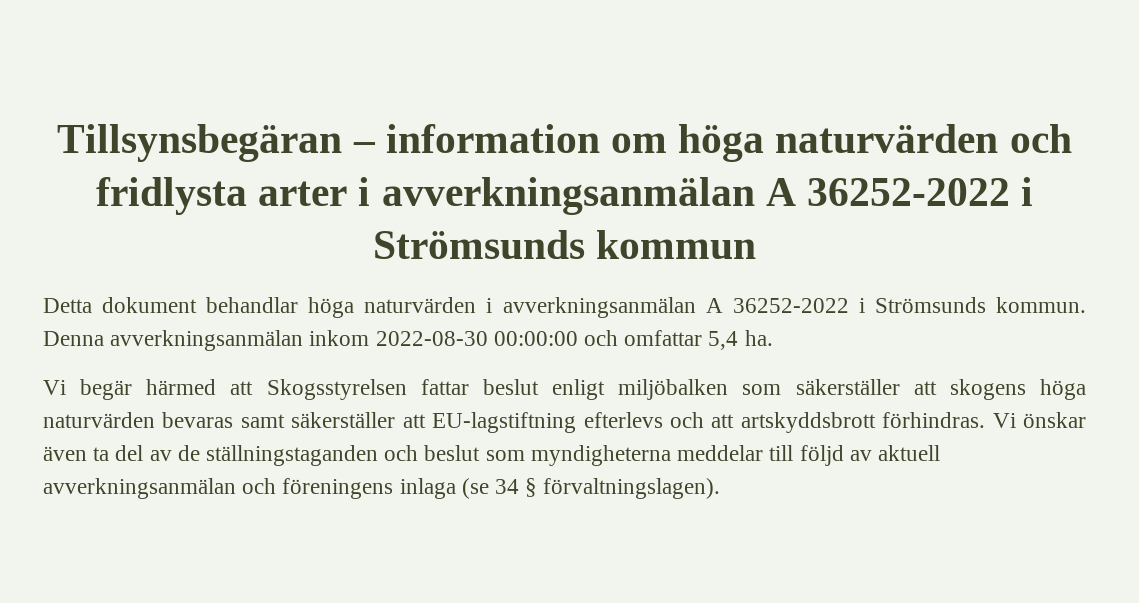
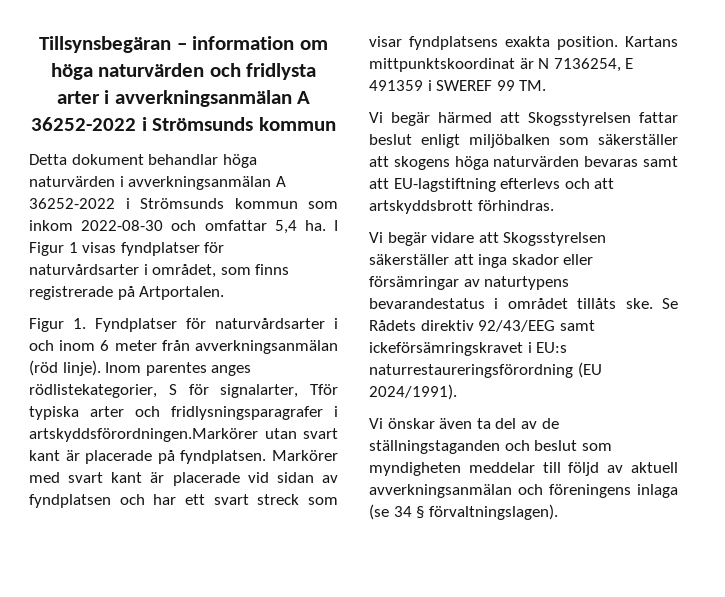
[996,297,1086,313] [43,330,304,351] kommun. Denna avverkningsanmälan -> [234,198,338,209] kommun som
[493,331,578,346] 00:00:00 -> (164, 225) none
(773, 338) none -> [334,220,338,231] [29,242,225,256] [29,264,290,278] [29,286,225,300] [29,318,338,332] [29,340,338,354] [29,360,252,376] [29,384,338,398] [29,406,338,420] [29,428,338,442] [29,450,338,464] [29,472,338,486] [29,494,338,508] [369,36,678,50] [369,58,634,72] [369,80,547,91] I Figur 1 visas fyndplatser för naturvårdsarter i området, som finns registrerade på Artportalen. // Figur 1. Fyndplatser för naturvårdsarter i och inom 6 meter från avverkningsanmälan (röd linje). Inom parentes anges rödlistekategorier, S för signalarter, Tför typiska arter och fridlysningsparagrafer i artskyddsförordningen.Markörer utan svart kant är placerade på fyndplatsen. Markörer med svart kant är placerade vid sidan av fyndplatsen och har ett svart streck som visar fyndplatsens exakta position. Kartans mittpunktskoordinat är N 7136254, E 491359 i SWEREF 99 TM.
[291,412,396,428] säkerställer -> (678, 161) none
(986, 420) none -> [369,232,607,246] [369,254,594,268] [369,276,570,290] [369,298,678,309] [369,320,595,332] [369,342,568,356] [369,362,602,378] [369,384,457,400] // Vi begär vidare att Skogsstyrelsen säkerställer att inga skador eller försämringar av naturtypens bevarandestatus i området tillåts ske. Se Rådets direktiv 92/43/EEG samt ickeförsämringskravet i EU:s naturrestaureringsförordning (EU 2024/1991). //
[530,445,671,466] myndigheterna -> [369,462,461,476] myndigheten

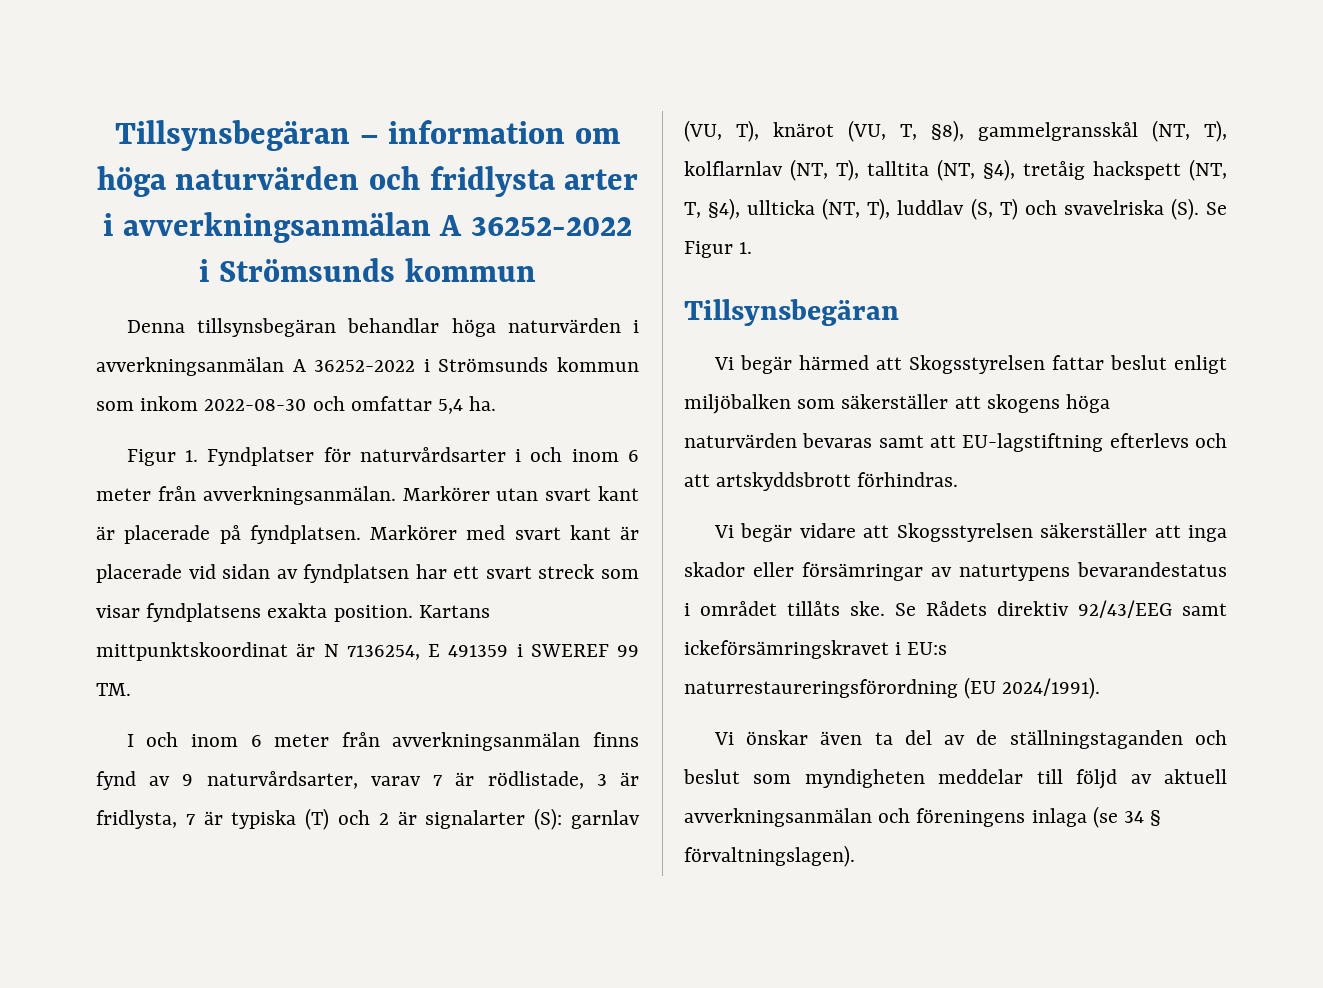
[29,154,144,165] Detta dokument -> [126,318,337,337] Denna tillsynsbegäran
[334,220,338,231] [29,242,225,256] [29,264,290,278] [29,286,225,300] I Figur 1 visas fyndplatser för naturvårdsarter i området, som finns registrerade på Artportalen. -> (497, 403) none
[195,340,338,354] [29,360,252,376] [29,384,338,398] [29,406,338,420] [29,428,258,442] avverkningsanmälan (röd linje). Inom parentes anges rödlistekategorier, S för signalarter, Tför typiska arter och fridlysningsparagrafer i artskyddsförordningen.Markörer -> [202,486,490,505] avverkningsanmälan. Markörer
[119,494,145,505] och -> (410, 573) none
(547, 85) none -> [126,732,639,751] [96,771,639,790] [96,808,640,830] [684,120,1227,142] [684,159,1227,181] [684,198,1227,220] [684,241,753,258] [684,299,899,326] // I och inom 6 meter från avverkningsanmälan finns fynd av 9 naturvårdsarter, varav 7 är rödlistade, 3 är fridlysta, 7 är typiska (T) och 2 är signalarter (S): garnlav (VU, T), knärot (VU, T, §8), gammelgransskål (NT, T), kolflarnlav (NT, T), talltita (NT, §4), tretåig hackspett (NT, T, §4), ullticka (NT, T), luddlav (S, T) och svavelriska (S). Se Figur 1. // Tillsynsbegäran

